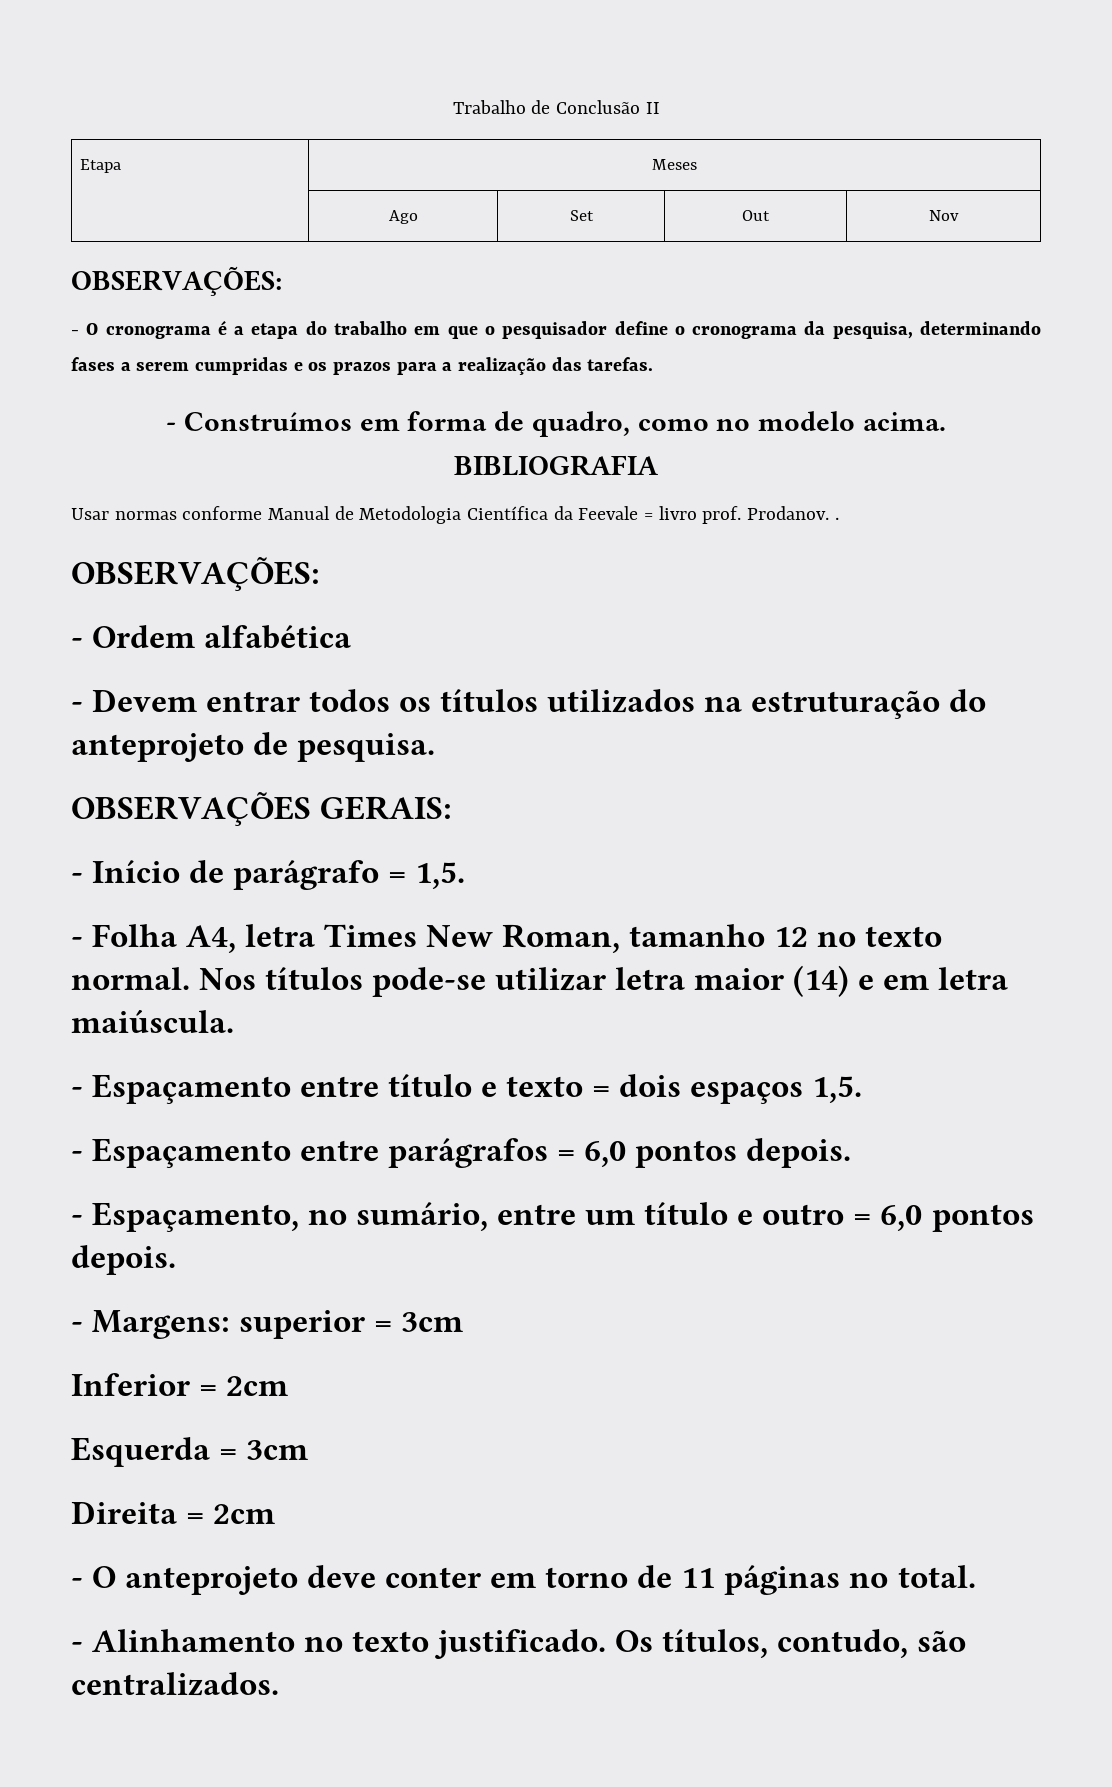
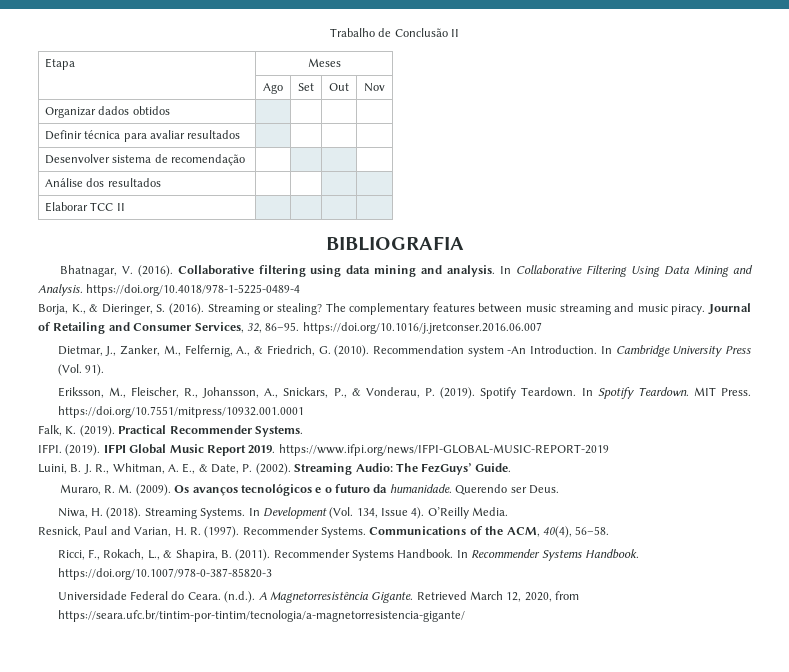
[71,266,282,296] [71,320,1041,339] [71,357,654,375] [166,411,946,437] [454,455,658,476] [71,506,839,524] [71,557,320,591] [71,625,352,649] [71,689,987,719] [71,732,436,762] [71,792,453,826] [71,860,466,890] [71,924,943,953] [71,965,1009,997] [71,1009,234,1033] [71,1074,863,1104] [71,1138,852,1168] [71,1202,1034,1232] [71,1245,176,1275] [71,1310,464,1339] [71,1373,289,1396] [71,1437,309,1467] [71,1501,276,1524] [71,1565,976,1595] [71,1629,967,1659] [71,1672,279,1696] // OBSERVAÇÕES: // - O cronograma é a etapa do trabalho em que o pesquisador define o cronograma da pesquisa, determinando fases a serem cumpridas e os prazos para a realização das tarefas. // - Construímos em forma de quadro, como no modelo acima. // BIBLIOGRAFIA // Usar normas conforme Manual de Metodologia Científica da Feevale = livro prof. Prodanov. . // OBSERVAÇÕES: // - Ordem alfabética // - Devem entrar todos os títulos utilizados na estruturação do anteprojeto de pesquisa. // OBSERVAÇÕES GERAIS: // - Início de parágrafo = 1,5. // - Folha A4, letra Times New Roman, tamanho 12 no texto normal. Nos títulos pode-se utilizar letra maior (14) e em letra maiúscula. // - Espaçamento entre título e texto = dois espaços 1,5. // - Espaçamento entre parágrafos = 6,0 pontos depois. // - Espaçamento, no sumário, entre um título e outro = 6,0 pontos depois. // - Margens: superior = 3cm // Inferior = 2cm // Esquerda = 3cm // Direita = 2cm // - O anteprojeto deve conter em torno de 11 páginas no total. // - Alinhamento no texto justificado. Os títulos, contudo, são centralizados. -> [44,106,170,118] [44,130,241,142] [44,154,246,166] [44,178,161,187] [44,202,125,212] [325,236,464,251] [59,265,753,277] [38,284,301,296] [38,303,751,315] [38,322,542,334] [57,345,752,357] [57,364,105,376] [57,387,751,399] [57,406,304,418] [38,425,303,437] [38,444,609,456] [38,463,511,475] [59,484,559,496] [57,507,509,519] [38,526,610,538] [57,549,639,561] [57,568,272,580] [57,591,580,603] [57,610,465,622] // Organizar dados obtidos | | | | // Definir técnica para avaliar resultados | | | | // Desenvolver sistema de recomendação | | | | // Análise dos resultados | | | | // Elaborar TCC II | | | | // BIBLIOGRAFIA // Bhatnagar, V. (2016). Collaborative filtering using data mining and analysis. In Collaborative Filtering Using Data Mining and Analysis. https://doi.org/10.4018/978-1-5225-0489-4 // Borja, K., & Dieringer, S. (2016). Streaming or stealing? The complementary features between music streaming and music piracy. Journal of Retailing and Consumer Services, 32, 86–95. https://doi.org/10.1016/j.jretconser.2016.06.007 // Dietmar, J., Zanker, M., Felfernig, A., & Friedrich, G. (2010). Recommendation system -An Introduction. In Cambridge University Press (Vol. 91). // Eriksson, M., Fleischer, R., Johansson, A., Snickars, P., & Vonderau, P. (2019). Spotify Teardown. In Spotify Teardown. MIT Press. https://doi.org/10.7551/mitpress/10932.001.0001 // Falk, K. (2019). Practical Recommender Systems. // IFPI. (2019). IFPI Global Music Report 2019. https://www.ifpi.org/news/IFPI-GLOBAL-MUSIC-REPORT-2019 // Luini, B. J. R., Whitman, A. E., & Date, P. (2002). Streaming Audio: The FezGuys’ Guide. // Muraro, R. M. (2009). Os avanços tecnológicos e o futuro da humanidade. Querendo ser Deus. // Niwa, H. (2018). Streaming Systems. In Development (Vol. 134, Issue 4). O’Reilly Media. // Resnick, Paul and Varian, H. R. (1997). Recommender Systems. Communications of the ACM, 40(4), 56–58. // Ricci, F., Rokach, L., & Shapira, B. (2011). Recommender Systems Handbook. In Recommender Systems Handbook. https://doi.org/10.1007/978-0-387-85820-3 // Universidade Federal do Ceara. (n.d.). A Magnetorresistência Gigante. Retrieved March 12, 2020, from https://seara.ufc.br/tintim-por-tintim/tecnologia/a-magnetorresistencia-gigante/

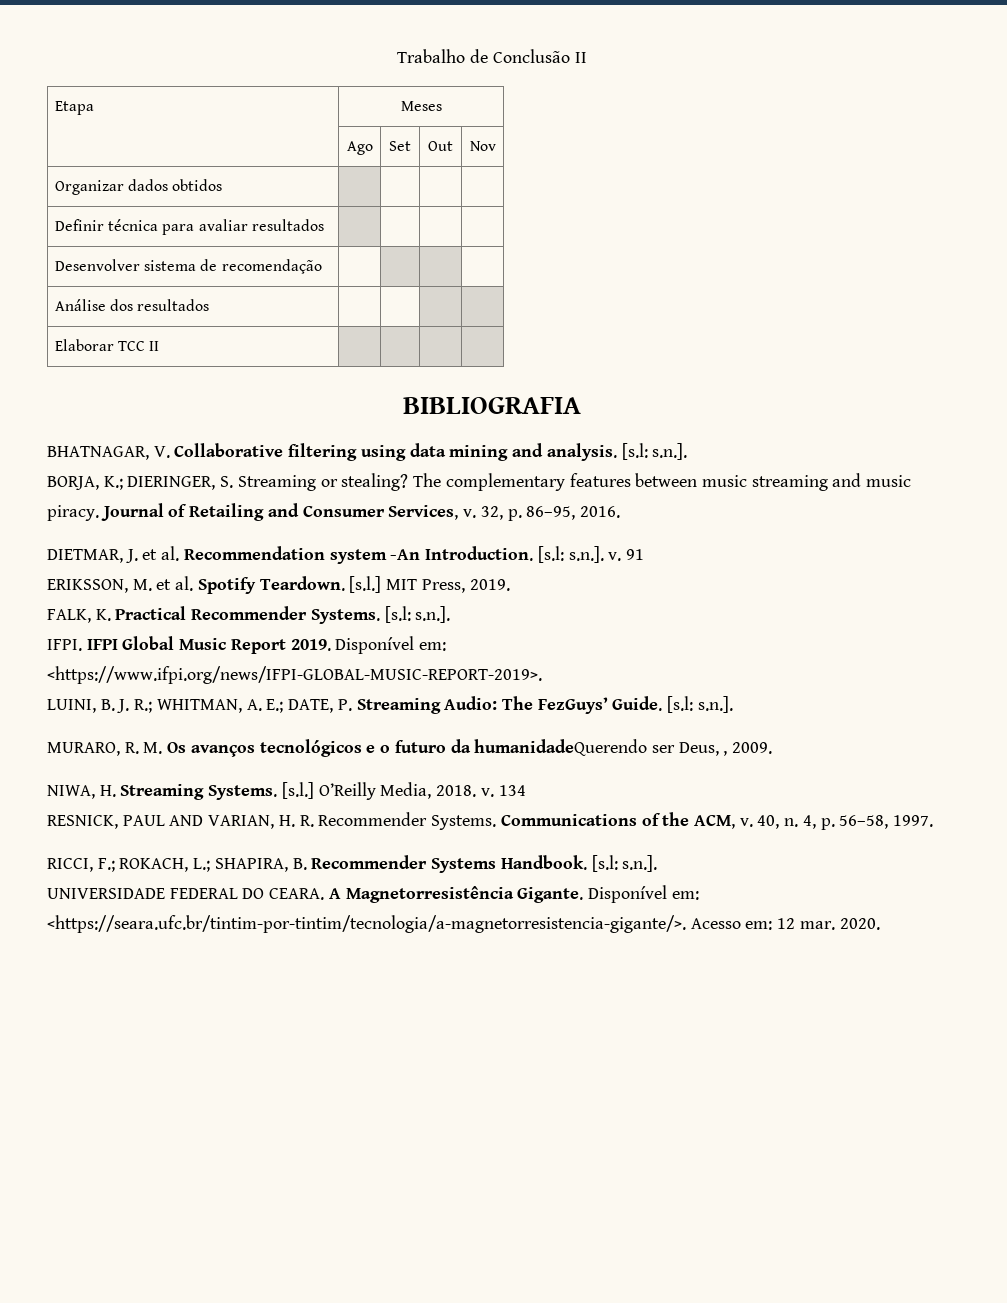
[59,265,173,277] Bhatnagar, V. (2016). -> [47,446,170,460] BHATNAGAR, V.
[500,265,753,277] [38,284,301,296] [38,303,205,315] In Collaborative Filtering Using Data Mining and Analysis. https://doi.org/10.4018/978-1-5225-0489-4 // Borja, K., & Dieringer, S. (2016). -> [621,443,688,460] [47,476,234,490] [s.l: s.n.]. // BORJA, K.; DIERINGER, S.
[246,322,542,334] [57,345,752,357] [57,364,105,376] [57,387,751,399] [57,406,304,418] [38,425,115,437] 32, 86–95. https://doi.org/10.1016/j.jretconser.2016.06.007 // Dietmar, J., Zanker, M., Felfernig, A., & Friedrich, G. (2010). Recommendation system -An Introduction. In Cambridge University Press (Vol. 91). // Eriksson, M., Fleischer, R., Johansson, A., Snickars, P., & Vonderau, P. (2019). Spotify Teardown. In Spotify Teardown. MIT Press. https://doi.org/10.7551/mitpress/10932.001.0001 // Falk, K. (2019). -> [463,506,620,521] [47,546,644,564] [47,576,510,594] [47,609,111,623] v. 32, p. 86–95, 2016. // DIETMAR, J. et al. Recommendation system -An Introduction. [s.l: s.n.]. v. 91 // ERIKSSON, M. et al. Spotify Teardown. [s.l.] MIT Press, 2019. // FALK, K.
(303, 431) none -> [384,606,451,623] [s.l: s.n.].
[65,444,101,456] (2019). -> (82, 645) none
[278,444,609,456] [38,463,291,475] https://www.ifpi.org/news/IFPI-GLOBAL-MUSIC-REPORT-2019 // Luini, B. J. R., Whitman, A. E., & Date, P. (2002). -> [335,636,447,654] [47,666,542,684] [47,699,352,713] Disponível em: <https://www.ifpi.org/news/IFPI-GLOBAL-MUSIC-REPORT-2019>. // LUINI, B. J. R.; WHITMAN, A. E.; DATE, P.
[59,484,101,495] // Muraro, -> [667,696,733,713] [47,742,120,756] [s.l: s.n.]. // MURARO,
[135,484,171,496] (2009). -> (163, 748) none
[389,484,559,495] [57,507,509,519] [38,526,172,537] humanidade. Querendo ser Deus. // Niwa, H. (2018). Streaming Systems. In Development (Vol. 134, Issue 4). O’Reilly Media. // Resnick, Paul and Varian, -> [474,739,773,756] [47,782,526,800] [47,815,275,829] humanidadeQuerendo ser Deus, , 2009. // NIWA, H. Streaming Systems. [s.l.] O’Reilly Media, 2018. v. 134 // RESNICK, PAUL AND VARIAN,
[204,526,240,538] (1997). -> (314, 821) none
[542,526,610,538] [57,549,639,561] [57,568,272,580] [57,591,580,603] [57,610,465,622] 40(4), 56–58. // Ricci, F., Rokach, L., & Shapira, B. (2011). Recommender Systems Handbook. In Recommender Systems Handbook. https://doi.org/10.1007/978-0-387-85820-3 // Universidade Federal do Ceara. (n.d.). A Magnetorresistência Gigante. Retrieved March 12, 2020, from https://seara.ufc.br/tintim-por-tintim/tecnologia/a-magnetorresistencia-gigante/ -> [739,815,934,830] [47,855,658,873] [47,885,699,903] [47,915,880,933] v. 40, n. 4, p. 56–58, 1997. // RICCI, F.; ROKACH, L.; SHAPIRA, B. Recommender Systems Handbook. [s.l: s.n.]. // UNIVERSIDADE FEDERAL DO CEARA. A Magnetorresistência Gigante. Disponível em: <https://seara.ufc.br/tintim-por-tintim/tecnologia/a-magnetorresistencia-gigante/>. Acesso em: 12 mar. 2020.

